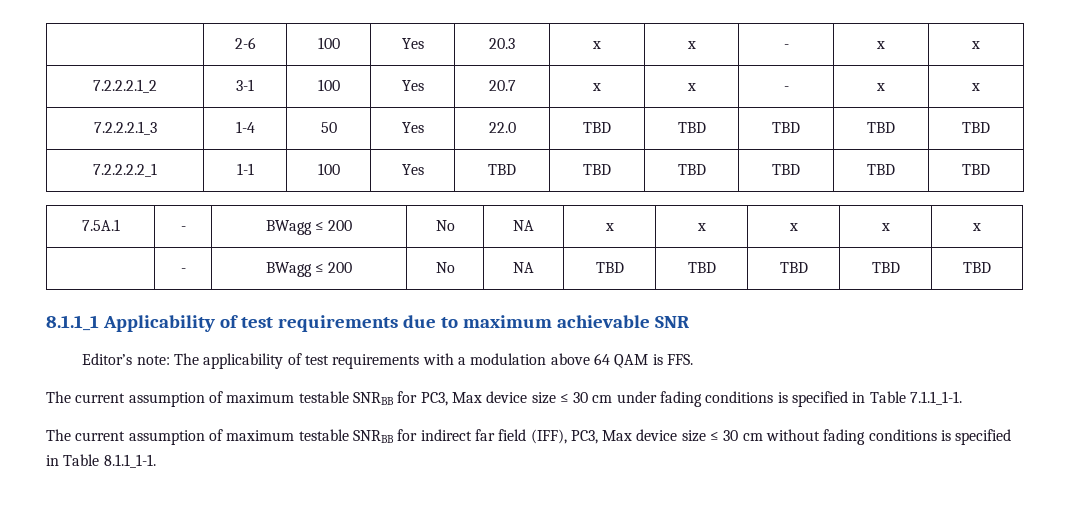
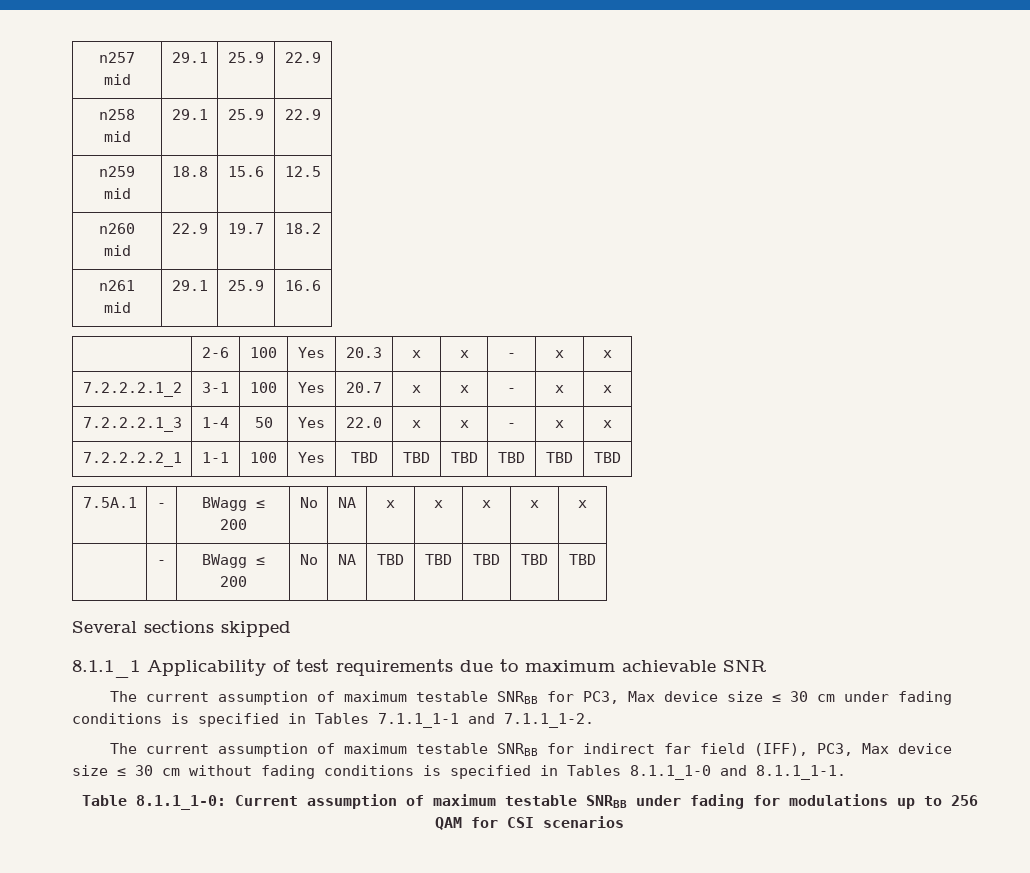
(234, 43) none -> [99,52,135,63] [103,74,131,85] [171,52,208,63] [227,52,264,63] [285,52,321,63] [99,109,135,120] [103,131,131,142] [171,109,208,120] [227,109,264,120] [285,109,321,120] [99,166,135,177] [103,188,131,199] [171,166,208,177] [227,166,264,177] [285,166,321,177] [99,223,135,234] [103,245,131,256] [171,223,208,234] [227,223,264,234] [285,223,321,234] [99,280,135,291] [103,302,131,313] [171,280,208,291] [227,280,264,291] [285,280,321,291] n257 mid | 29.1 | 25.9 | 22.9 // n258 mid | 29.1 | 25.9 | 22.9 // n259 mid | 18.8 | 15.6 | 12.5 // n260 mid | 22.9 | 19.7 | 18.2 // n261 mid | 29.1 | 25.9 | 16.6 //
[583,122,611,133] [677,122,706,133] [772,122,800,133] [867,122,895,133] [962,122,990,133] TBD | TBD | TBD | TBD | TBD -> [412,420,421,428] [459,420,469,428] [507,423,516,428] [555,420,564,428] [603,420,612,428] x | x | - | x | x
(991, 267) none -> [72,620,291,637] // Several sections skipped
[82,353,693,369] // Editor’s note: The applicability of test requirements with a modulation above 64 QAM is FFS. -> (767, 665) none
[869,391,963,405] Table 7.1.1_1-1. -> [315,713,594,728] Tables 7.1.1_1-1 and 7.1.1_1-2.
[63,454,156,468] Table 8.1.1_1-1. -> [567,765,846,780] [81,794,978,810] [435,816,624,830] Tables 8.1.1_1-0 and 8.1.1_1-1. // Table 8.1.1_1-0: Current assumption of maximum testable SNRBB under fading for modulations up to 256 QAM for CSI scenarios

